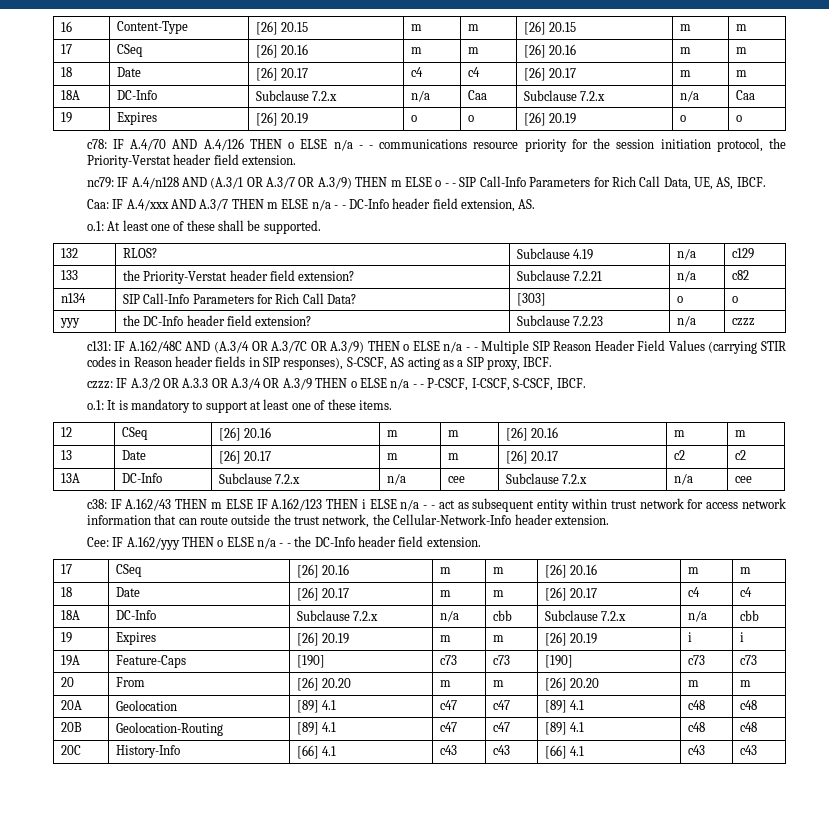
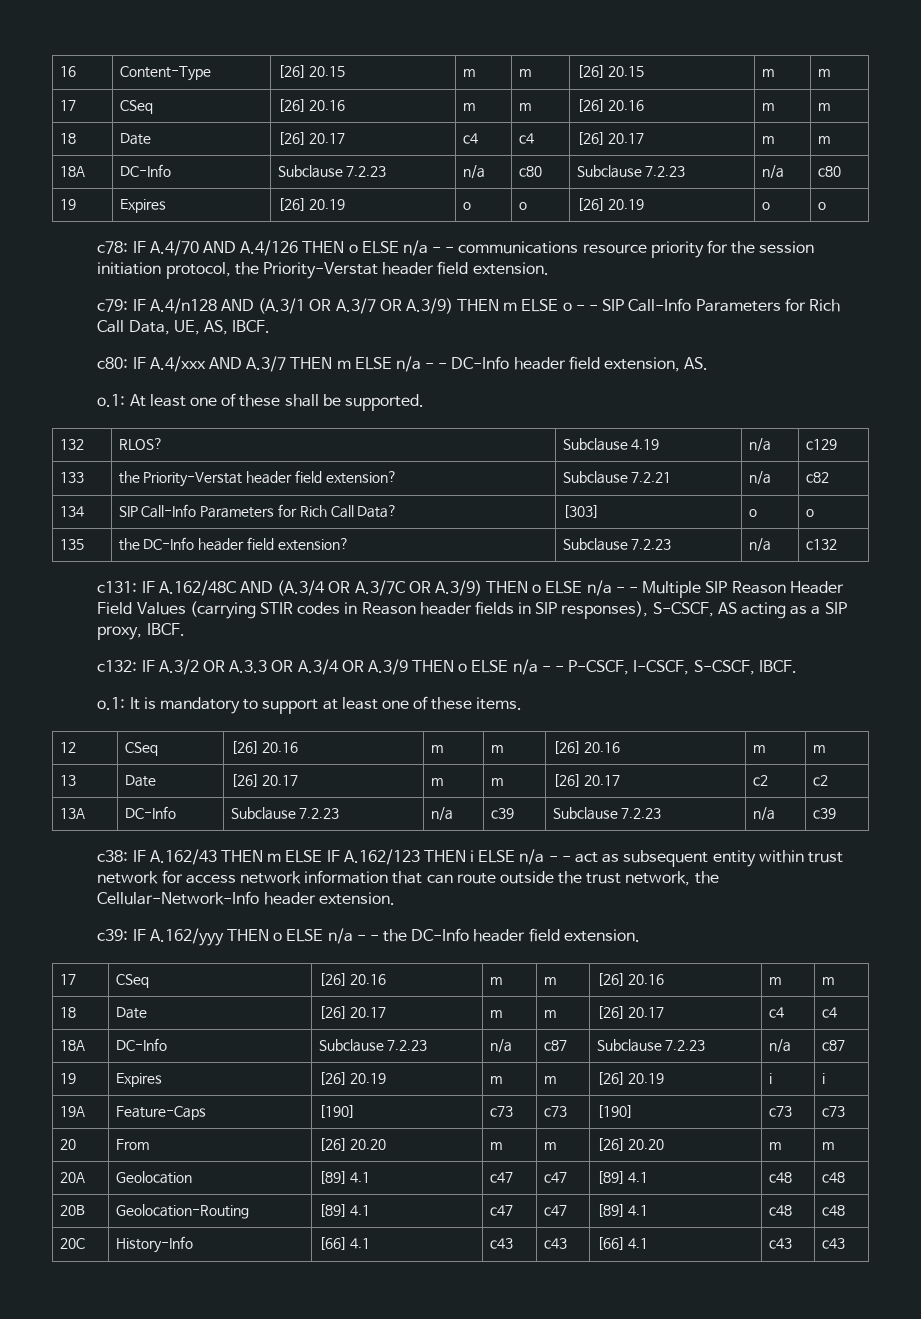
[312,91,338,101] [410,90,430,102] [467,90,487,100] [523,90,606,101] [679,90,699,102] [735,90,755,100] 7.2.x | n/a | Caa | Subclause 7.2.x | n/a | Caa -> [346,166,387,177] [462,165,485,179] [518,166,542,177] [576,165,686,178] [761,165,784,179] [817,166,841,177] 7.2.23 | n/a | c80 | Subclause 7.2.23 | n/a | c80
[86,177,114,188] nc79: -> [97,299,129,312] c79:
[86,199,109,209] Caa: -> [97,357,129,369] c80:
[60,293,86,303] n134 -> [59,506,84,517] 134
[59,318,80,328] yyy -> [59,539,84,550] 135
[731,318,755,326] czzz -> [805,539,837,550] c132
[86,381,113,389] czzz: -> [97,660,138,672] c132:
[275,474,301,484] [386,473,406,485] [447,476,465,483] [505,473,588,484] [673,473,693,485] [734,476,752,483] 7.2.x | n/a | cee | Subclause 7.2.x | n/a | cee -> [299,808,340,819] [430,807,453,821] [490,808,514,819] [552,807,662,820] [752,807,775,821] [812,808,836,819] 7.2.23 | n/a | c39 | Subclause 7.2.23 | n/a | c39
[86,537,109,547] Cee: -> [97,929,129,941] c39:
[353,611,379,621] [439,610,459,622] [492,610,512,621] [544,610,627,621] [687,610,707,622] [739,610,759,621] 7.2.x | n/a | cbb | Subclause 7.2.x | n/a | cbb -> [387,1040,428,1051] [489,1039,512,1053] [543,1040,567,1051] [596,1039,706,1052] [768,1039,791,1053] [821,1040,845,1051] 7.2.23 | n/a | c87 | Subclause 7.2.23 | n/a | c87

